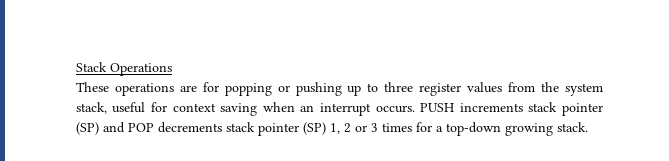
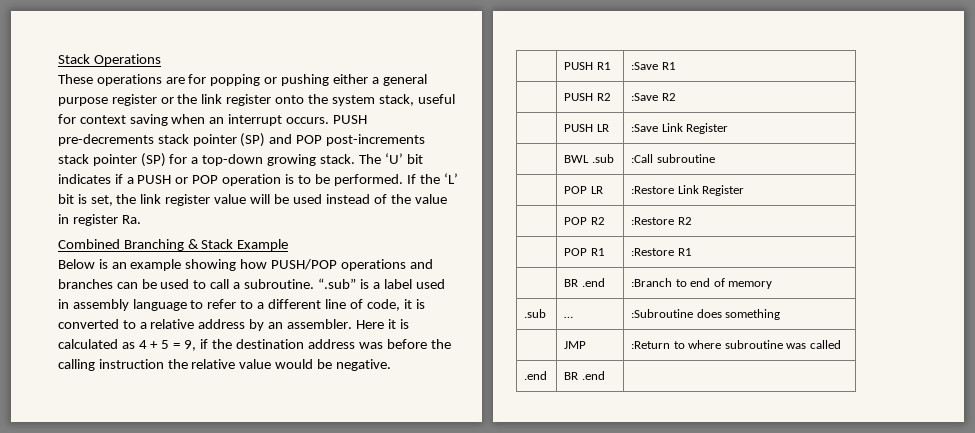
[347,82,536,96] up to three register values from -> [333,74,427,86] [57,94,305,106] either a general purpose register or the link register onto
[459,103,523,112] increments -> [57,134,154,146] pre-decrements
[157,122,412,136] decrements stack pointer (SP) 1, 2 or 3 times -> [326,134,426,146] [57,153,166,167] post-increments stack pointer (SP)
(588, 127) none -> [359,153,423,164] [57,173,458,186] [57,194,447,206] [57,214,141,226] [57,239,289,251] [57,259,434,271] [57,278,445,289] [57,299,425,311] [57,319,409,331] [57,339,451,351] [57,359,392,371] [564,62,611,70] [631,62,676,70] [564,93,611,101] [631,93,676,101] [564,124,609,132] [631,123,729,134] [564,154,614,163] [631,154,715,163] [564,186,603,194] [631,185,745,196] [564,217,605,225] [631,217,692,225] [564,248,605,256] [631,248,692,256] [564,278,605,287] [631,278,773,289] [524,309,547,318] [564,316,574,318] [631,309,781,320] [564,341,587,349] [631,340,841,349] [524,371,548,380] [564,371,605,380] The ‘U’ bit indicates if a PUSH or POP operation is to be performed. If the ‘L’ bit is set, the link register value will be used instead of the value in register Ra. // Combined Branching & Stack Example // Below is an example showing how PUSH/POP operations and branches can be used to call a subroutine. “.sub” is a label used in assembly language to refer to a different line of code, it is converted to a relative address by an assembler. Here it is calculated as 4 + 5 = 9, if the destination address was before the calling instruction the relative value would be negative. // | PUSH R1 | :Save R1 // | PUSH R2 | :Save R2 // | PUSH LR | :Save Link Register // | BWL .sub | :Call subroutine // | POP LR | :Restore Link Register // | POP R2 | :Restore R2 // | POP R1 | :Restore R1 // | BR .end | :Branch to end of memory // .sub | … | :Subroutine does something // | JMP | :Return to where subroutine was called // .end | BR .end |

